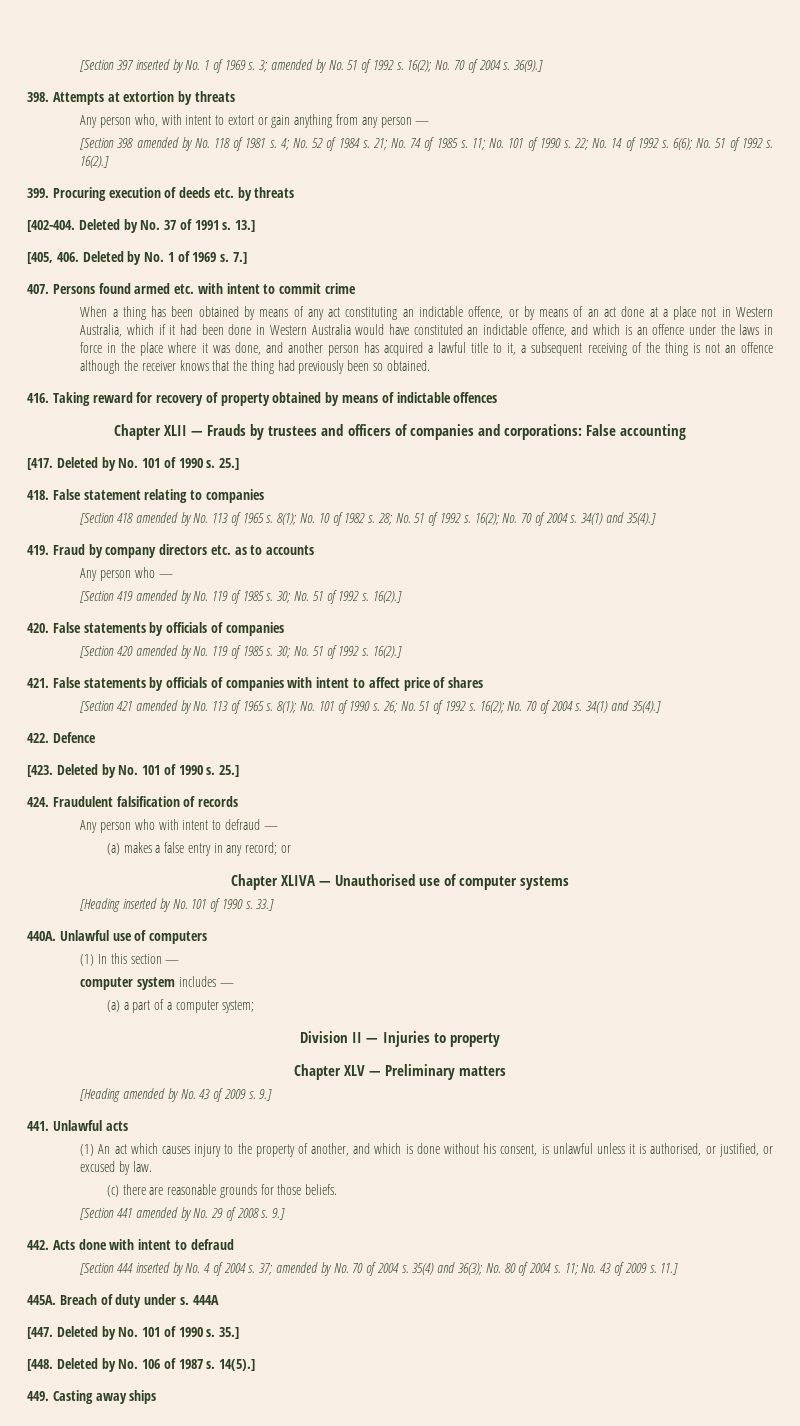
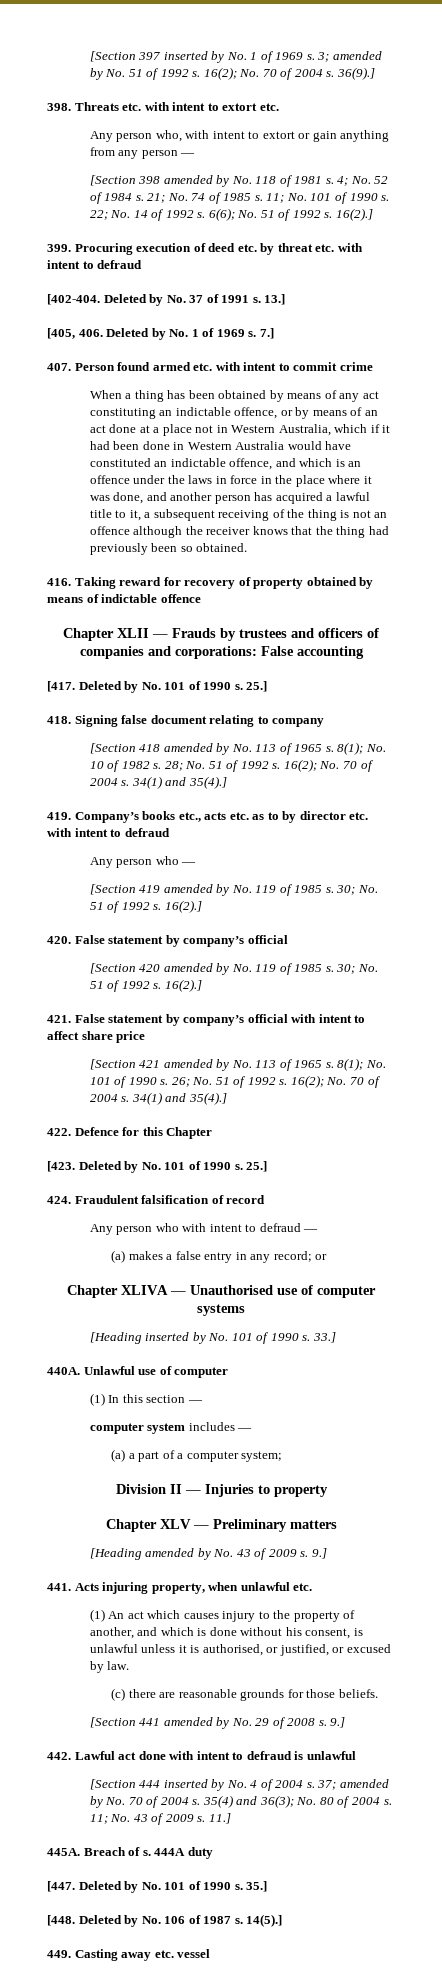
[52,91,235,105] Attempts at extortion by threats -> [74,102,279,111] Threats etc. with intent to extort etc.
[179,187,211,198] deeds -> [208,243,236,252] deed
[254,187,295,198] threats -> [277,243,363,252] [47,260,143,269] threat etc. with intent to defraud
[52,284,95,294] Persons -> [74,363,115,371] Person
[453,392,498,403] offences -> [160,594,201,603] offence
[52,489,141,500] False statement -> [74,715,207,727] Signing false document
[205,489,264,503] companies -> [272,718,325,727] company
[52,544,315,558] Fraud by company directors etc. as to accounts -> [74,811,369,823] [47,828,170,837] Company’s books etc., acts etc. as to by director etc. with intent to defraud
[83,622,284,636] statements by officials of companies -> [108,935,288,947] statement by company’s official
[83,677,284,691] statements by officials of companies -> [108,1014,288,1026] statement by company’s official
(400, 682) none -> [81,1031,113,1040] share
[433,677,484,688] of shares -> (146, 1037) none
(96, 737) none -> [122,1127,213,1139] for this Chapter
[198,796,239,807] records -> [226,1195,266,1204] record
[149,931,208,944] computers -> [174,1367,229,1378] computer
[52,1120,128,1131] Unlawful acts -> [74,1582,313,1594] Acts injuring property, when unlawful etc.
[52,1240,75,1250] Acts -> [74,1751,137,1760] Lawful act
(234, 1244) none -> [294,1751,356,1760] is unlawful
[115,1294,177,1308] duty under -> (141, 1851) none
(219, 1300) none -> [187,1847,213,1859] duty
[129,1390,157,1404] ships -> [154,1949,211,1958] etc. vessel

